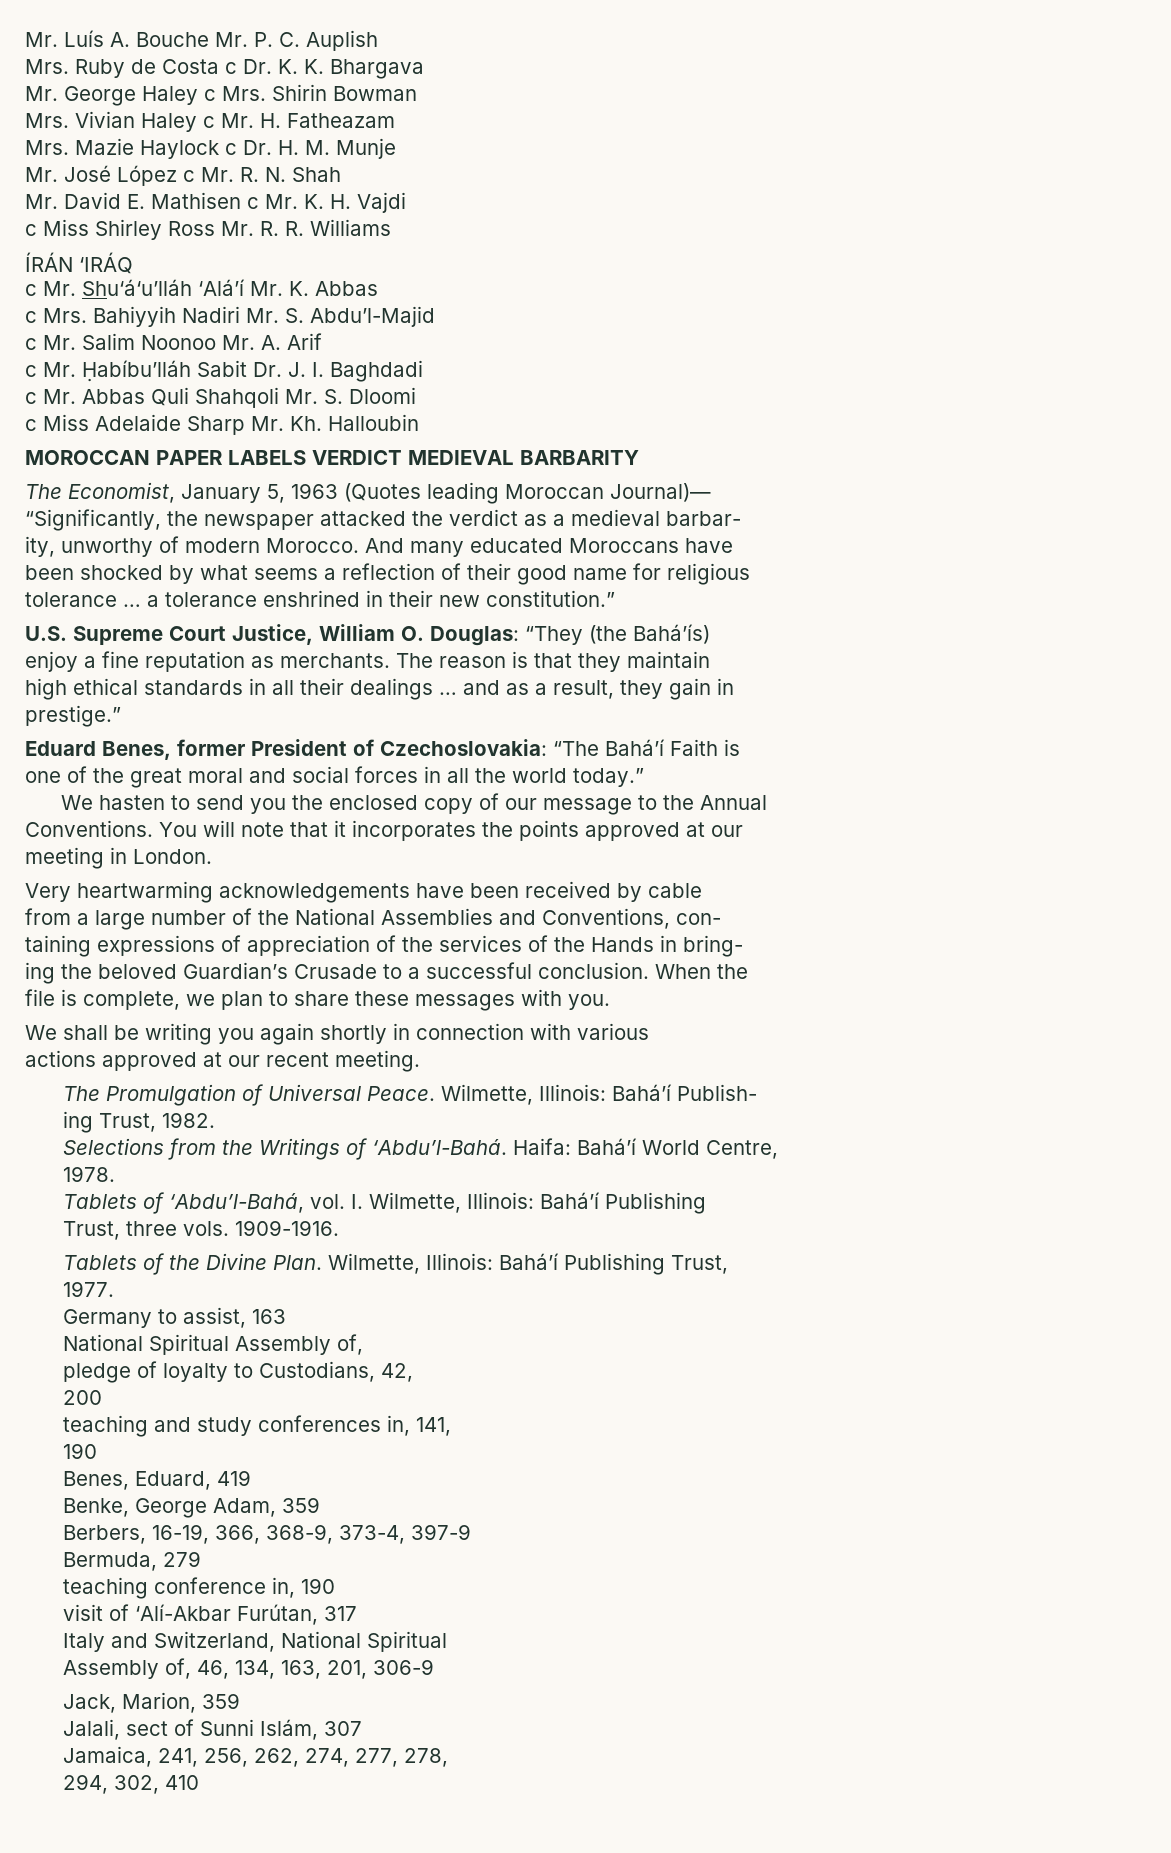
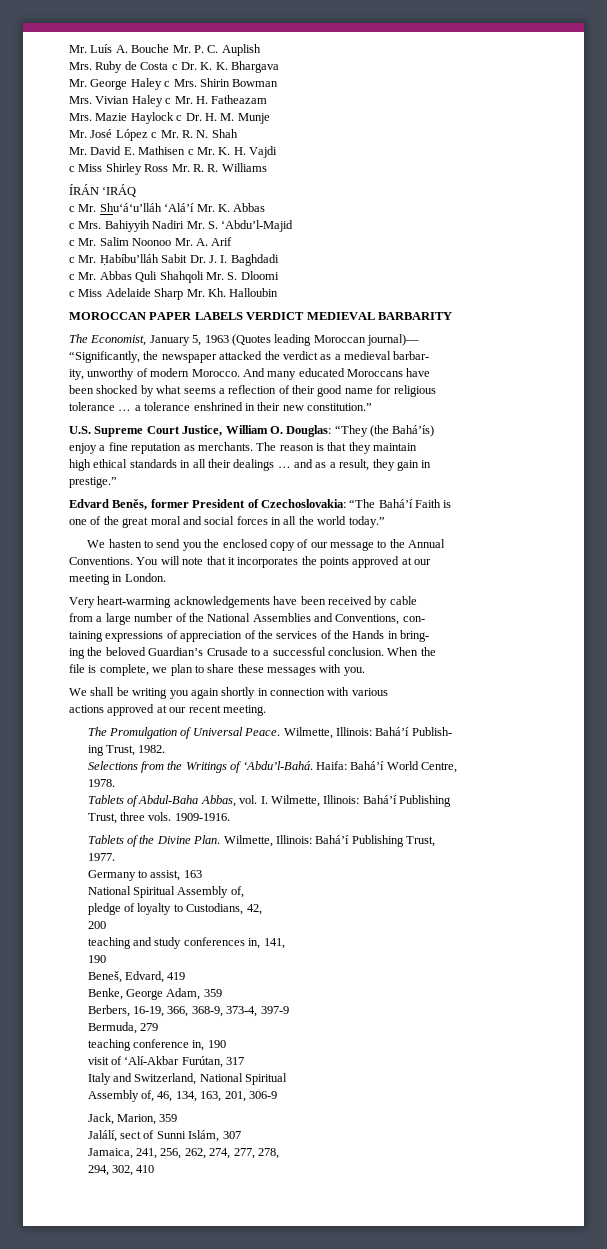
[310,306,435,327] Abdu’l-Majid -> [221,220,294,232] ‘Abdu’l-Majid
[610,483,711,502] Journal)— -> [367,334,419,346] journal)—
[25,741,171,760] Eduard Benes, -> [69,499,148,510] Edvard Beněs,
[77,881,213,903] heartwarming -> [97,596,172,608] heart-warming
[169,1193,305,1213] ‘Abdu’l-Bahá, -> [138,795,236,807] Abdul-Baha Abbas,
[63,1471,212,1490] Benes, Eduard, -> [87,971,164,983] Beneš, Edvard,
[63,1719,121,1740] Jalali, -> [87,1130,117,1142] Jalálí,

